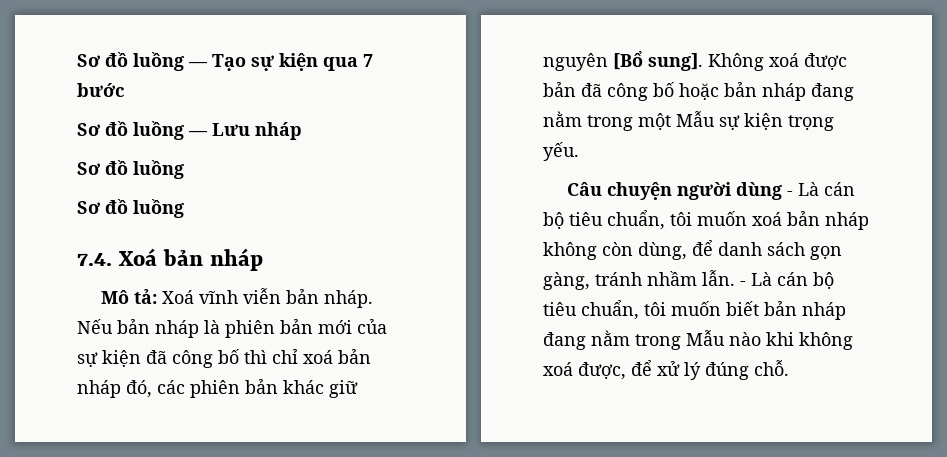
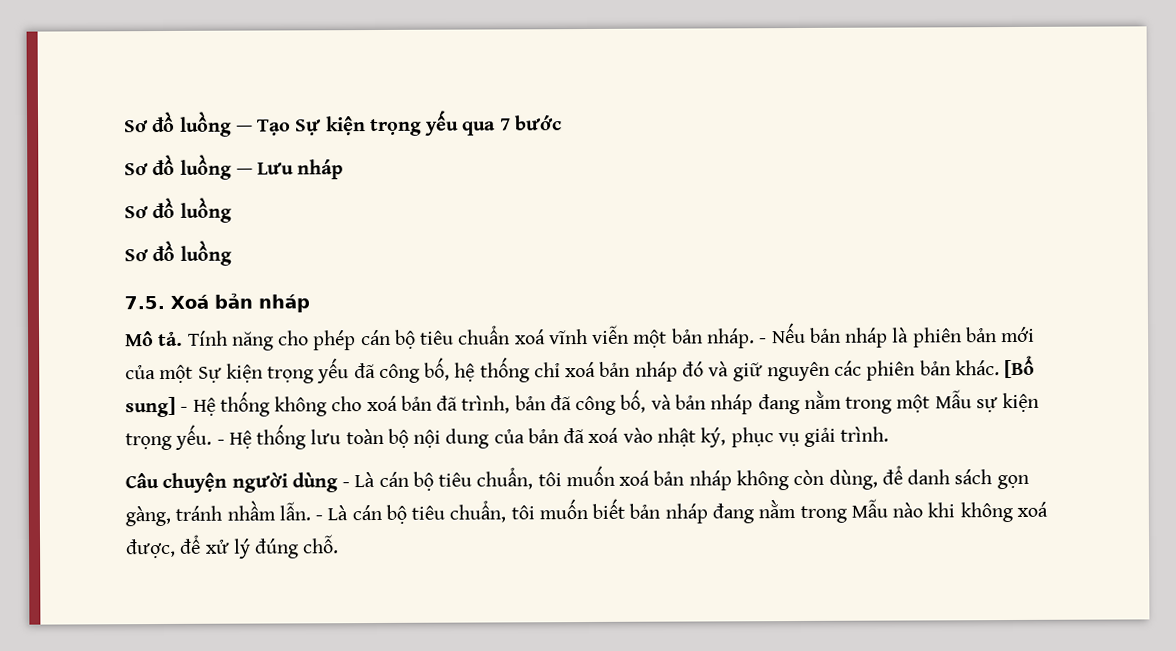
[251,53,318,71] sự kiện -> [295,110,460,137] Sự kiện trọng yếu
[77,253,112,266] 7.4. -> [124,295,165,310] 7.5.
[134,289,195,304] tả: Xoá -> [158,325,546,351] tả. Tính năng cho phép cán bộ tiêu chuẩn xoá
(282, 296) none -> [633,329,668,348] một
(374, 299) none -> [759,338,768,344] -
[77,349,371,368] [77,379,358,398] [543,51,847,71] sự kiện đã công bố thì chỉ xoá bản nháp đó, các phiên bản khác giữ nguyên [Bổ sung]. Không xoá được -> [159,355,1036,384] [125,391,511,418] một Sự kiện trọng yếu đã công bố, hệ thống chỉ xoá bản nháp đó và giữ nguyên các phiên bản khác. [Bổ sung] - Hệ thống không cho xoá bản đã trình,
[653,82,719,100] bố hoặc -> [620,389,672,413] bố, và
(579, 151) none -> [216,424,890,450] - Hệ thống lưu toàn bộ nội dung của bản đã xoá vào nhật ký, phục vụ giải trình.

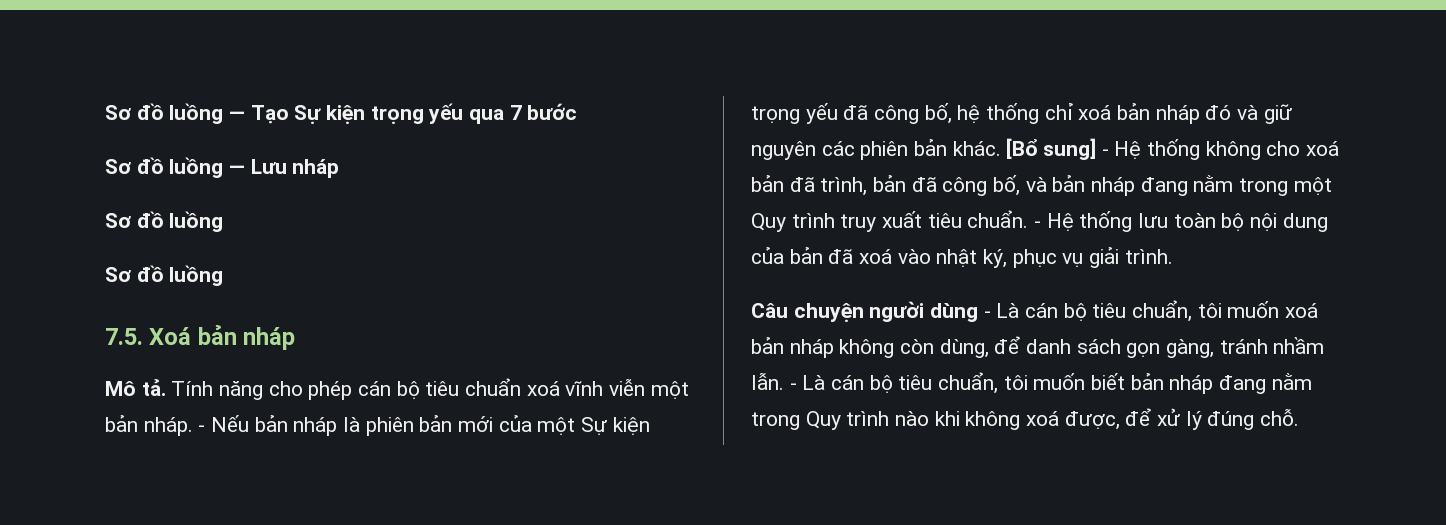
[934,389,1040,413] [125,424,213,451] Mẫu sự kiện trọng yếu. -> [751,210,1029,232] Quy trình truy xuất tiêu chuẩn.
[850,498,888,518] Mẫu -> [805,411,890,430] Quy trình

